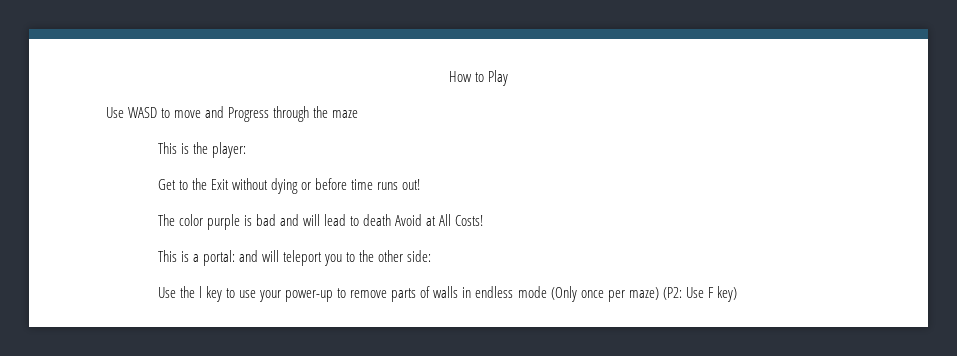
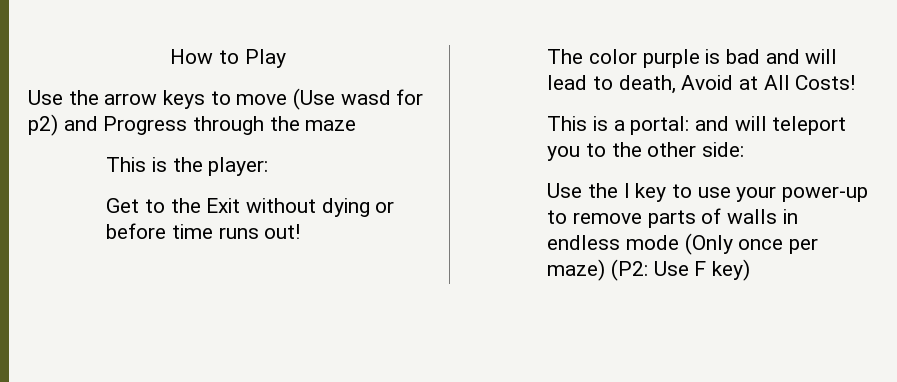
[128,107,202,118] WASD to move -> [68,88,424,110] [28,114,58,136] the arrow keys to move (Use wasd for p2)
[363,214,392,226] death -> [618,75,676,94] death,

